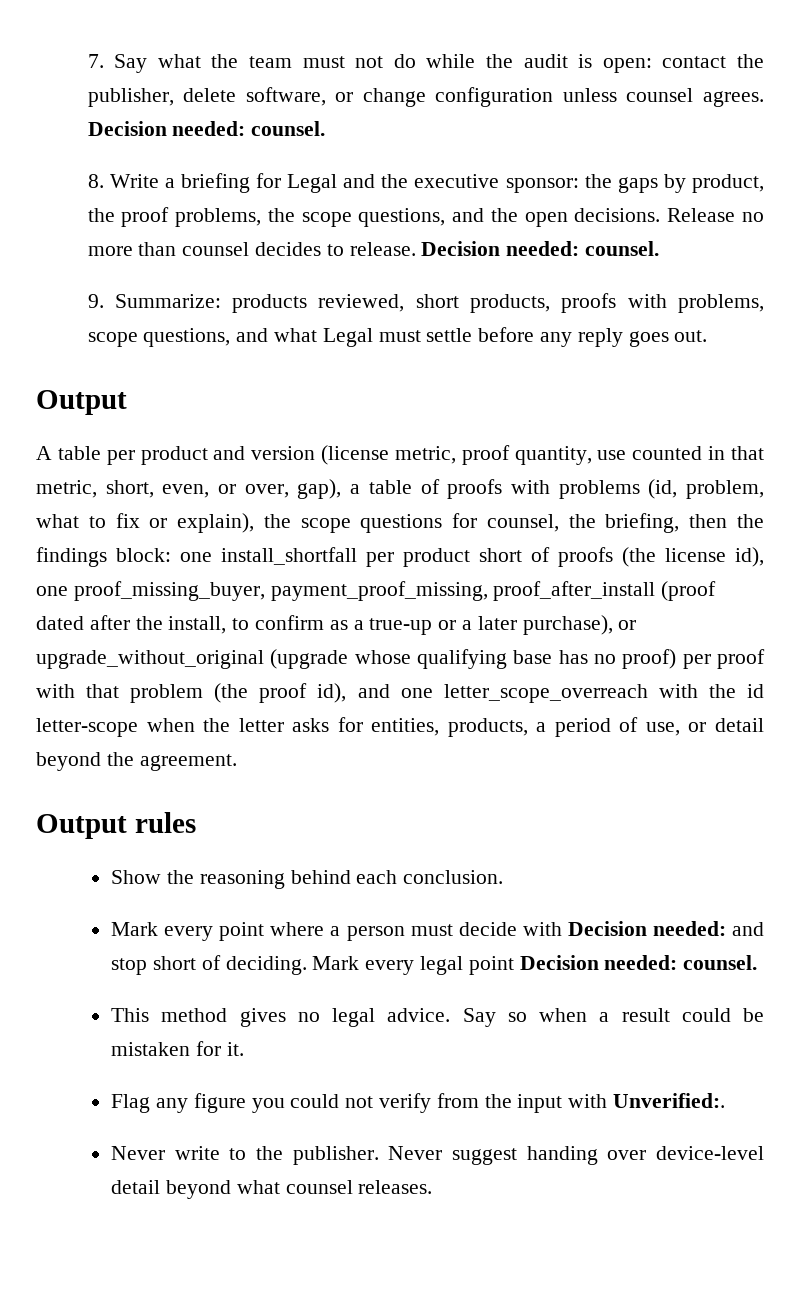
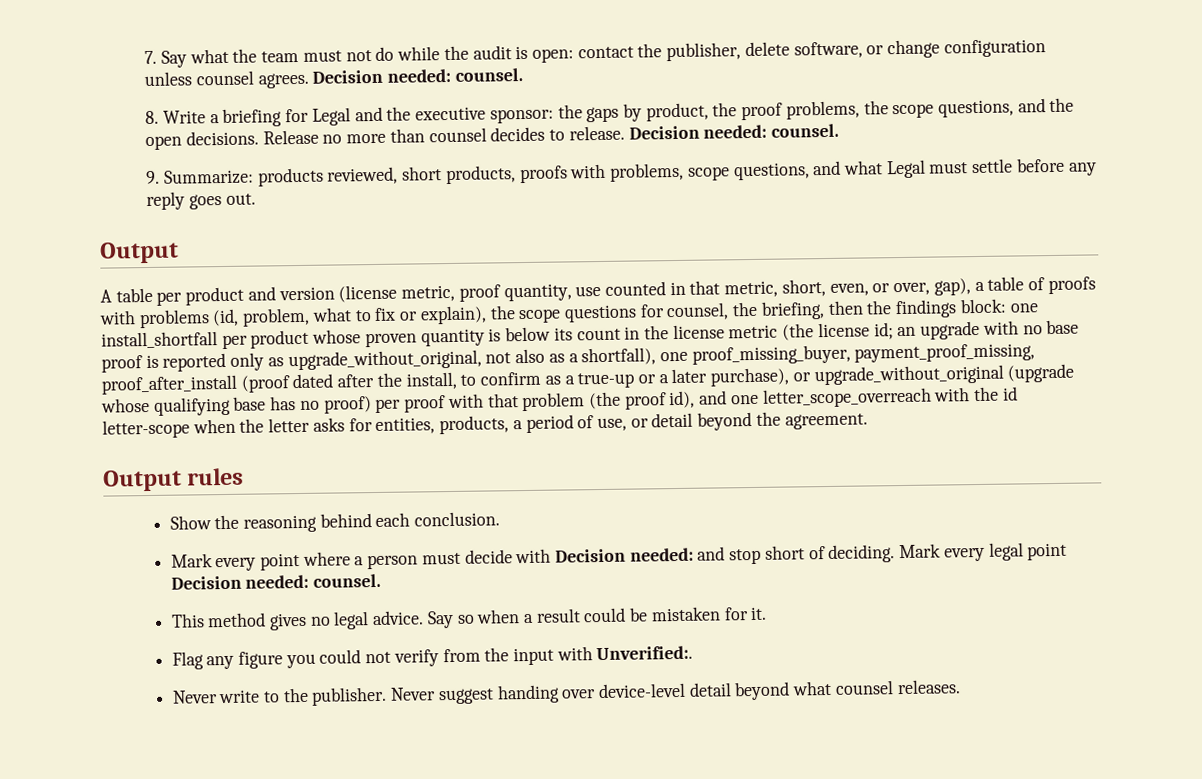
[479,547,764,567] short of proofs (the license id), -> [312,319,1080,348] [101,347,657,373] whose proven quantity is below its count in the license metric (the license id; an upgrade with no base proof is reported only as upgrade_without_original, not also as a shortfall),

